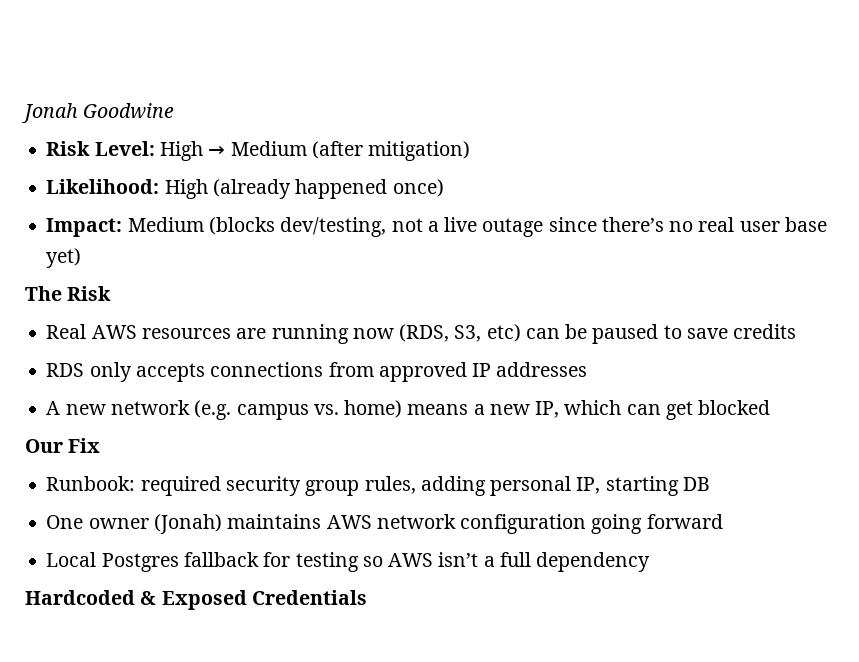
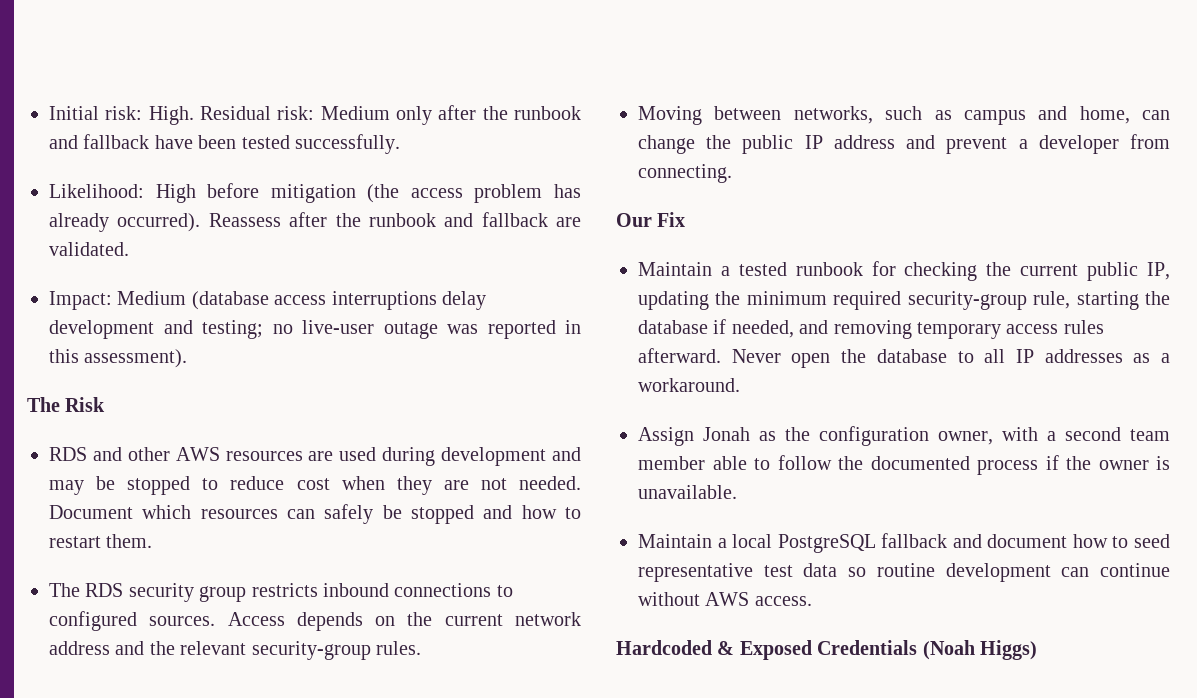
[21,103,175,123] [46,141,471,161] [46,179,444,199] [46,217,827,237] [46,248,82,268] [25,286,112,301] [46,324,797,344] [46,362,588,382] [46,400,771,420] [25,438,101,453] [46,476,710,496] [46,514,723,534] [46,552,651,572] Jonah Goodwine // Risk Level: High → Medium (after mitigation) // Likelihood: High (already happened once) // Impact: Medium (blocks dev/testing, not a live outage since there’s no real user base yet) // The Risk // Real AWS resources are running now (RDS, S3, etc) can be paused to save credits // RDS only accepts connections from approved IP addresses // A new network (e.g. campus vs. home) means a new IP, which can get blocked // Our Fix // Runbook: required security group rules, adding personal IP, starting DB // One owner (Jonah) maintains AWS network configuration going forward // Local Postgres fallback for testing so AWS isn’t a full dependency -> [49,105,581,125] [49,134,400,154] [49,183,581,203] [49,212,581,232] [49,242,129,256] [49,291,486,310] [49,320,581,339] [49,349,188,368] [27,397,106,412] [49,447,582,466] [49,476,582,495] [49,504,581,524] [49,534,153,548] [49,583,513,602] [49,611,581,631] [49,641,421,660] [638,106,1170,125] [638,134,1170,154] [638,164,732,183] [616,212,686,227] [638,261,1170,281] [638,291,1170,310] [638,319,1104,339] [638,348,1170,368] [638,378,740,392] [638,426,1170,446] [638,455,1170,475] [638,485,737,499] [638,533,1170,553] [638,563,1170,582] [638,592,812,606] Initial risk: High. Residual risk: Medium only after the runbook and fallback have been tested successfully. // Likelihood: High before mitigation (the access problem has already occurred). Reassess after the runbook and fallback are validated. // Impact: Medium (database access interruptions delay development and testing; no live-user outage was reported in this assessment). // The Risk // RDS and other AWS resources are used during development and may be stopped to reduce cost when they are not needed. Document which resources can safely be stopped and how to restart them. // The RDS security group restricts inbound connections to configured sources. Access depends on the current network address and the relevant security-group rules. // Moving between networks, such as campus and home, can change the public IP address and prevent a developer from connecting. // Our Fix // Maintain a tested runbook for checking the current public IP, updating the minimum required security-group rule, starting the database if needed, and removing temporary access rules afterward. Never open the database to all IP addresses as a workaround. // Assign Jonah as the configuration owner, with a second team member able to follow the documented process if the owner is unavailable. // Maintain a local PostgreSQL fallback and document how to seed representative test data so routine development can continue without AWS access.
(367, 597) none -> [922,640,1037,660] (Noah Higgs)

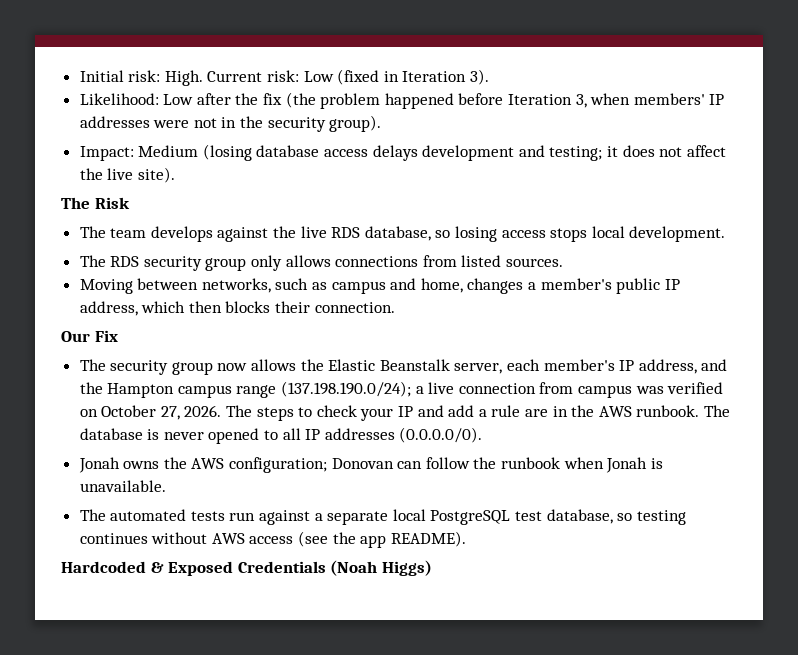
[200,105,581,125] [49,134,400,154] [49,183,581,203] [49,212,581,232] [49,242,129,256] [49,291,486,310] [49,320,581,339] [49,349,188,368] [27,397,106,412] [49,447,582,466] [49,476,582,495] [49,504,581,524] [49,534,153,548] [49,583,513,602] [49,611,581,631] [49,641,421,660] Residual risk: Medium only after the runbook and fallback have been tested successfully. // Likelihood: High before mitigation (the access problem has already occurred). Reassess after the runbook and fallback are validated. // Impact: Medium (database access interruptions delay development and testing; no live-user outage was reported in this assessment). // The Risk // RDS and other AWS resources are used during development and may be stopped to reduce cost when they are not needed. Document which resources can safely be stopped and how to restart them. // The RDS security group restricts inbound connections to configured sources. Access depends on the current network address and the relevant security-group rules. -> [207,69,490,85] [79,92,725,109] [79,115,382,132] [79,144,726,161] [79,167,175,183] [61,197,130,209] [79,226,726,242] [79,255,564,271] Current risk: Low (fixed in Iteration 3). // Likelihood: Low after the fix (the problem happened before Iteration 3, when members' IP addresses were not in the security group). // Impact: Medium (losing database access delays development and testing; it does not affect the live site). // The Risk // The team develops against the live RDS database, so losing access stops local development. // The RDS security group only allows connections from listed sources.
[1142,110,1170,120] [638,134,1170,154] [638,164,732,183] [616,212,686,227] [638,261,1170,281] [638,291,1170,310] [638,319,1104,339] [638,348,1170,368] [638,378,740,392] [638,426,1170,446] [638,455,1170,475] [638,485,737,499] [638,533,1170,553] [638,563,1170,582] [638,592,812,606] can change the public IP address and prevent a developer from connecting. // Our Fix // Maintain a tested runbook for checking the current public IP, updating the minimum required security-group rule, starting the database if needed, and removing temporary access rules afterward. Never open the database to all IP addresses as a workaround. // Assign Jonah as the configuration owner, with a second team member able to follow the documented process if the owner is unavailable. // Maintain a local PostgreSQL fallback and document how to seed representative test data so routine development can continue without AWS access. -> [467,278,680,294] [79,301,395,316] [61,330,118,342] [79,359,728,375] [79,381,724,398] [79,405,730,421] [79,427,483,444] [78,457,663,473] [79,480,166,492] [79,509,686,525] [79,531,466,548] changes a member's public IP address, which then blocks their connection. // Our Fix // The security group now allows the Elastic Beanstalk server, each member's IP address, and the Hampton campus range (137.198.190.0/24); a live connection from campus was verified on October 27, 2026. The steps to check your IP and add a rule are in the AWS runbook. The database is never opened to all IP addresses (0.0.0.0/0). // Jonah owns the AWS configuration; Donovan can follow the runbook when Jonah is unavailable. // The automated tests run against a separate local PostgreSQL test database, so testing continues without AWS access (see the app README).

